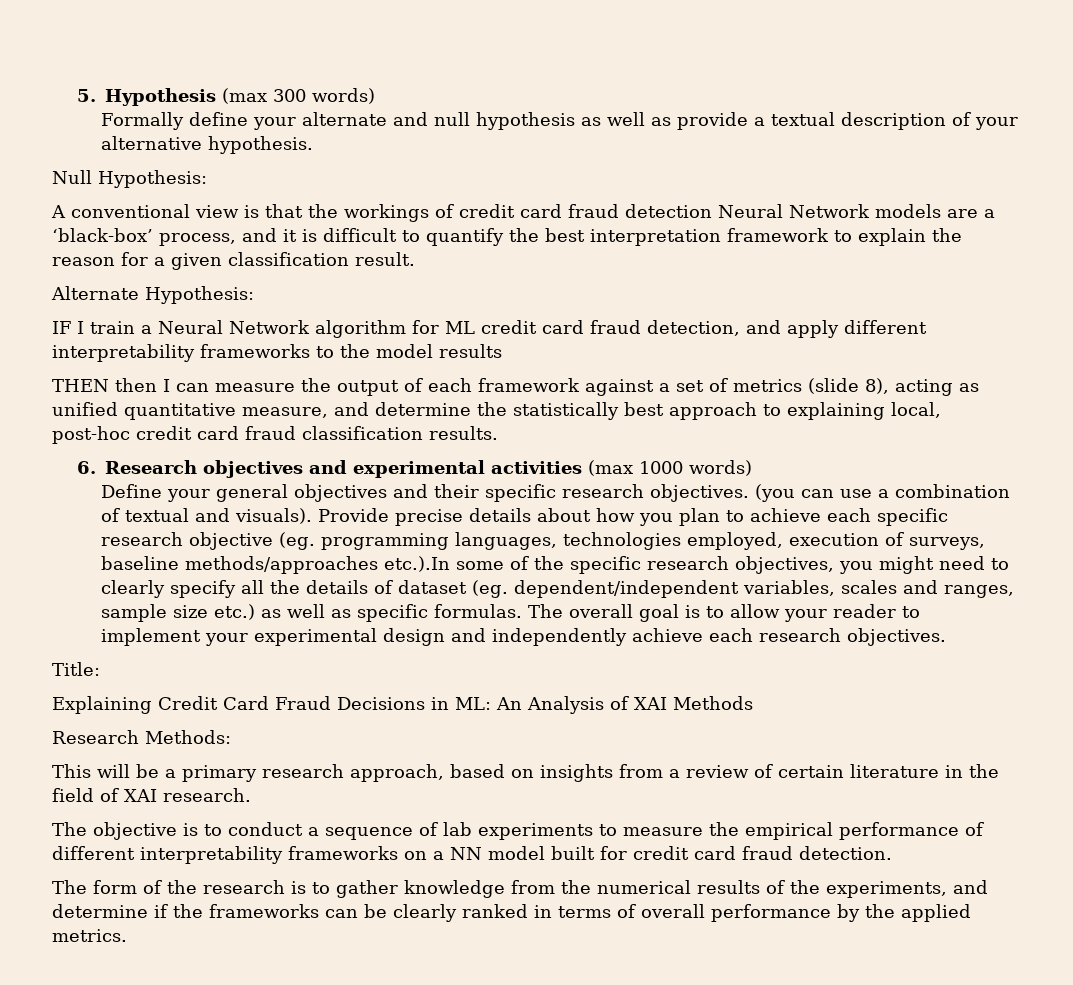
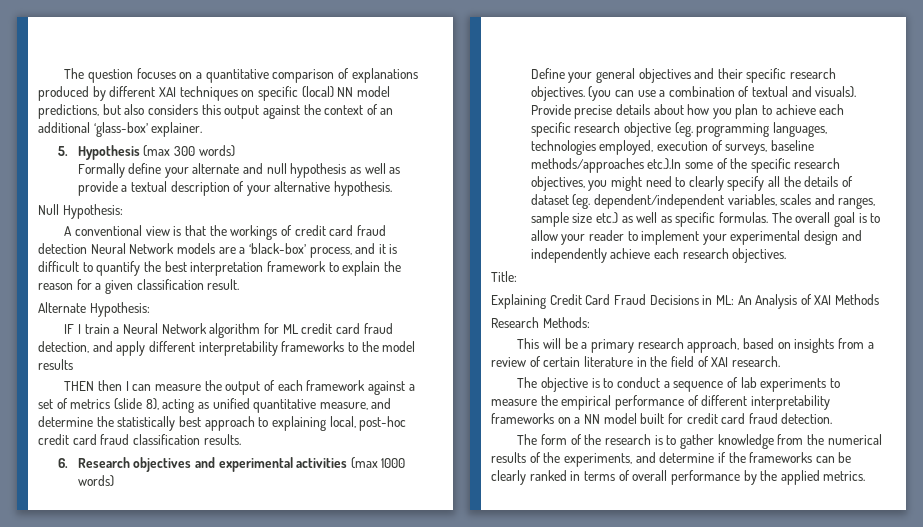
(76, 95) none -> [64,68,418,83] [38,86,390,101] [38,104,394,119] [38,122,203,137] The question focuses on a quantitative comparison of explanations produced by different XAI techniques on specific (local) NN model predictions, but also considers this output against the context of an additional ‘glass-box’ explainer. //

